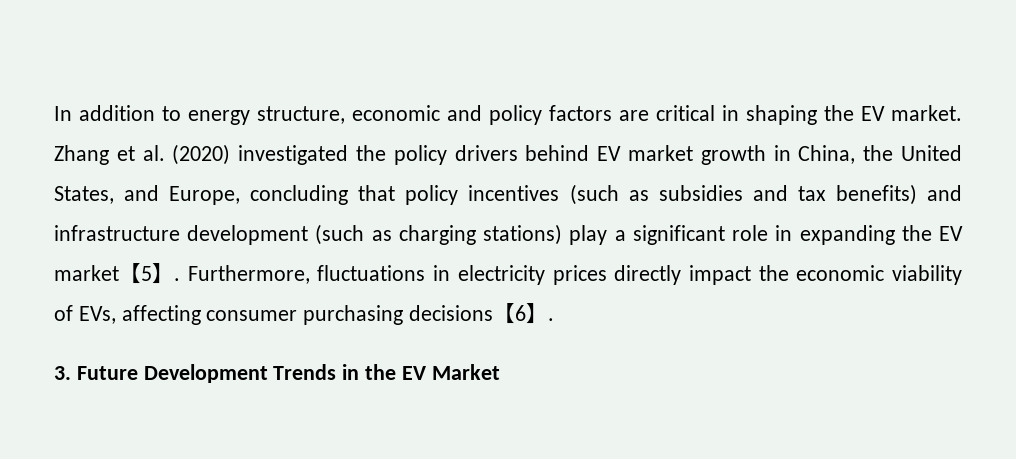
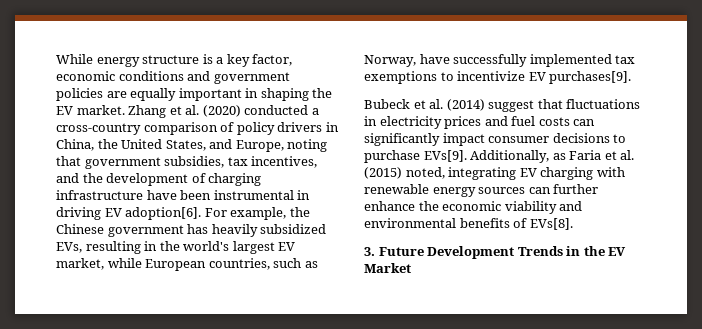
[54,105,715,125] In addition to energy structure, economic and policy factors are critical -> [56,54,293,67] [56,71,290,84] [56,88,242,101] While energy structure is a key factor, economic conditions and government policies are equally important
[238,145,766,165] investigated the policy drivers behind EV market growth -> [244,105,319,115] [56,122,323,135] conducted a cross-country comparison of policy drivers
[250,184,963,205] [54,224,964,245] [54,263,963,285] [54,303,555,325] concluding that policy incentives (such as subsidies and tax benefits) and infrastructure development (such as charging stations) play a significant role in expanding the EV market【5】. Furthermore, fluctuations in electricity prices directly impact the economic viability of EVs, affecting consumer purchasing decisions【6】. -> [287,139,328,152] [56,156,318,169] [56,173,262,186] [56,190,311,200] [56,207,310,220] [56,224,327,237] [56,241,296,254] [56,258,318,271] [364,54,636,67] [364,71,632,84] [364,99,641,112] [364,116,596,129] [364,133,627,146] [364,150,635,163] [364,167,625,180] [364,184,599,197] [364,201,583,214] [364,218,573,230] noting that government subsidies, tax incentives, and the development of charging infrastructure have been instrumental in driving EV adoption[6]. For example, the Chinese government has heavily subsidized EVs, resulting in the world's largest EV market, while European countries, such as Norway, have successfully implemented tax exemptions to incentivize EV purchases[9]. // Bubeck et al. (2014) suggest that fluctuations in electricity prices and fuel costs can significantly impact consumer decisions to purchase EVs[9]. Additionally, as Faria et al. (2015) noted, integrating EV charging with renewable energy sources can further enhance the economic viability and environmental benefits of EVs[8].

